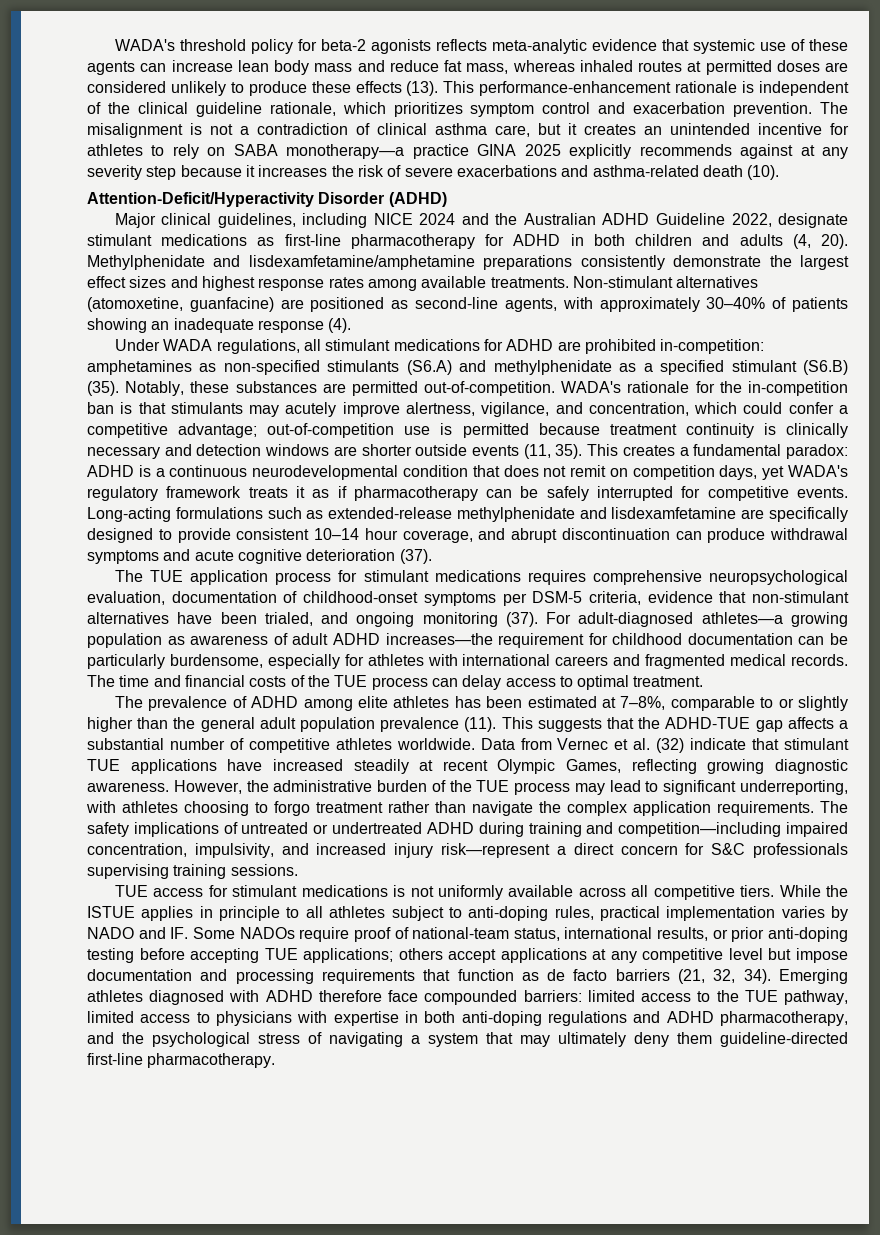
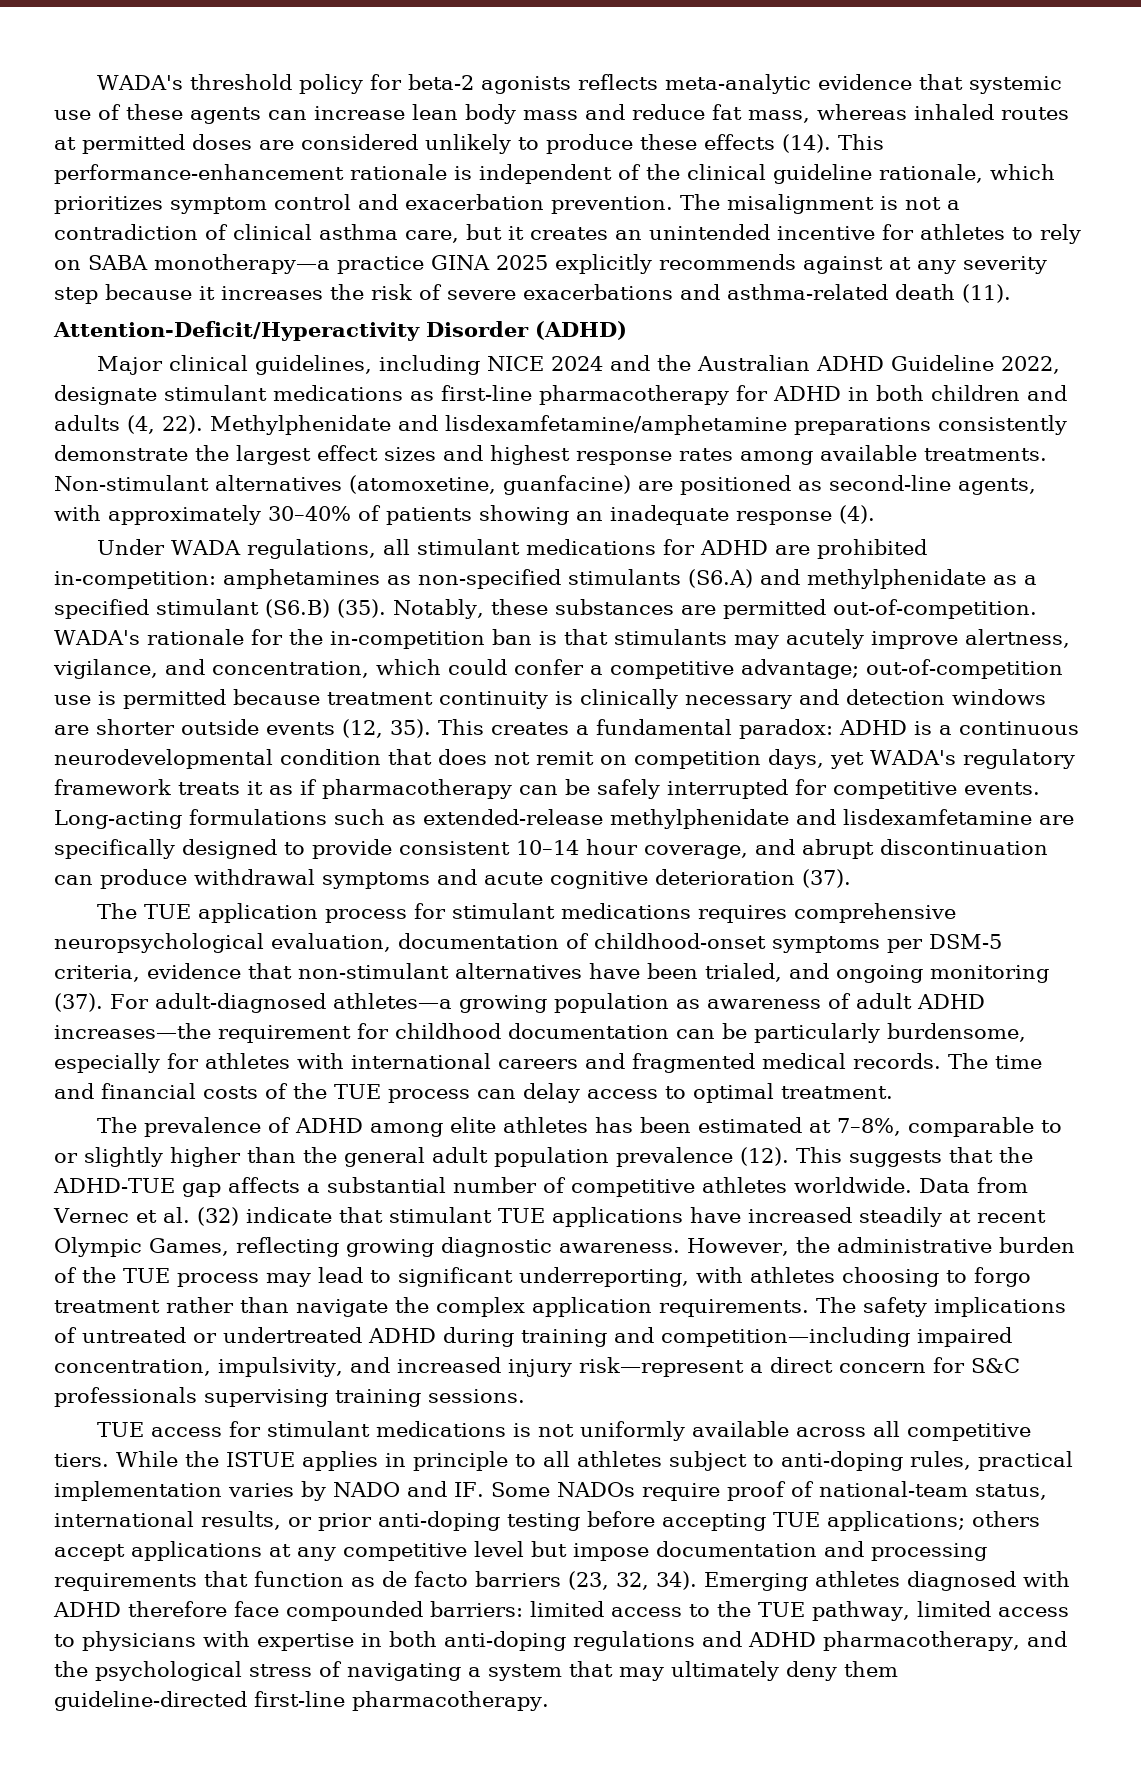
[406,81,439,96] (13). -> [782,134,831,153] (14).
[747,165,780,180] (10). -> [962,284,1011,303] (11).
[821,234,849,249] 20). -> [162,415,203,434] 22).
[523,444,551,459] (11, -> [342,719,383,738] (12,
[464,717,497,732] (11). -> [740,1147,789,1166] (12).
[678,969,706,984] (21, -> [568,1571,609,1590] (23,

